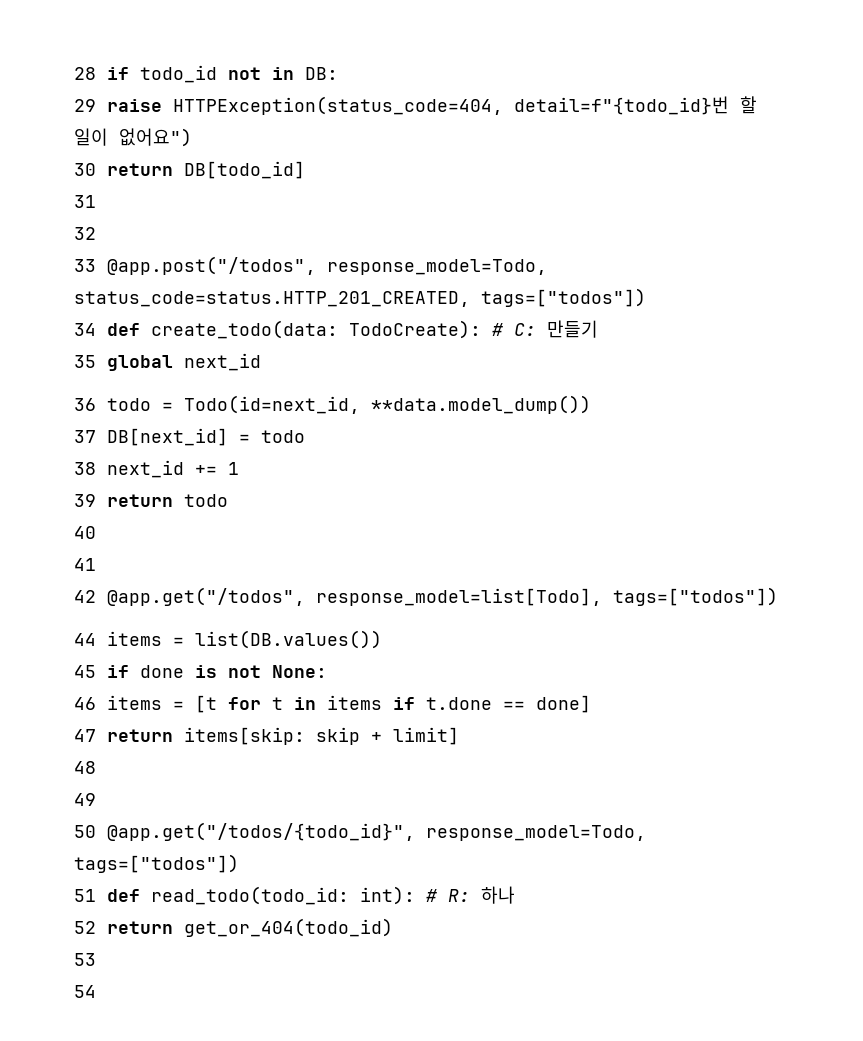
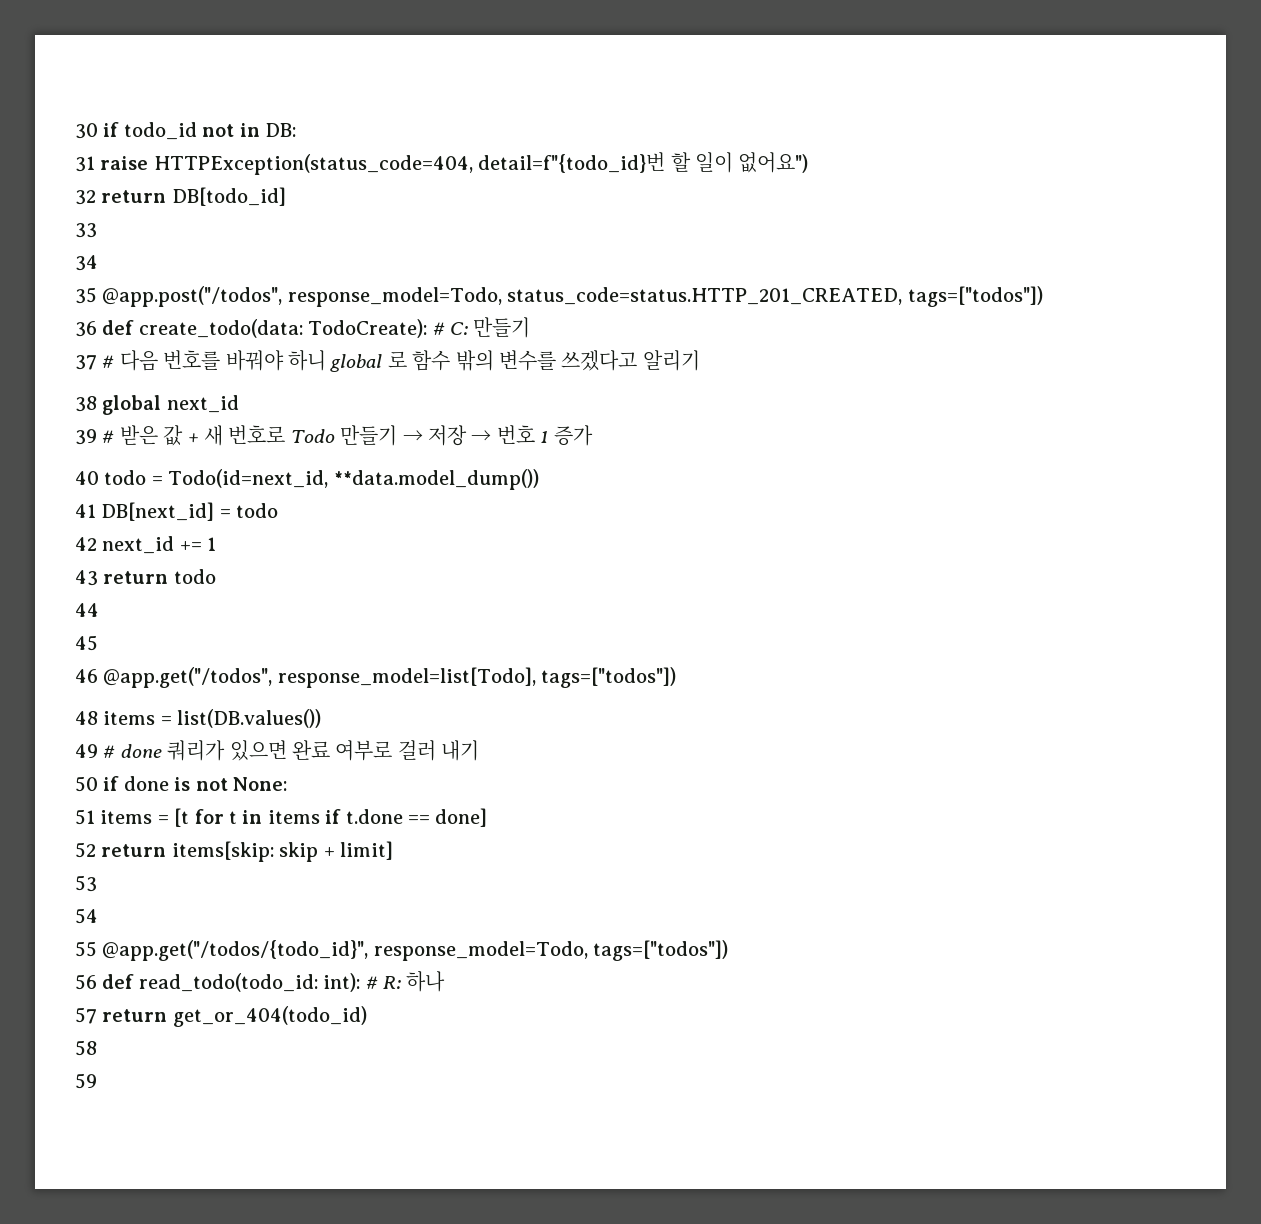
[74,67,96,80] 28 -> [75,123,98,139] 30
[74,99,96,112] 29 -> [75,156,95,172] 31
[74,163,96,176] 30 -> [75,190,96,205] 32
[74,195,96,208] [74,227,96,240] [74,259,96,272] 31 // 32 // 33 -> [75,223,97,238] [75,255,98,271] [75,287,97,304] 33 // 34 // 35
[74,323,96,336] 34 -> [75,321,97,337] 36
[74,353,261,371] [74,398,96,411] 35 global next_id // 36 -> [75,350,700,372] [75,395,239,415] [75,425,593,446] [75,471,99,485] 37 # 다음 번호를 바꿔야 하니 global 로 함수 밖의 변수를 쓰겠다고 알리기 // 38 global next_id // 39 # 받은 값 + 새 번호로 Todo 만들기 → 저장 → 번호 1 증가 // 40
[74,430,96,443] 37 -> [75,504,96,518] 41
[74,462,96,475] 38 -> [75,537,97,551] 42
[74,494,96,507] 39 -> [75,570,98,586] 43
[74,526,96,539] [74,558,96,571] [74,590,96,603] 40 // 41 // 42 -> [75,603,99,617] [75,635,98,651] [75,669,98,683] 44 // 45 // 46
[74,633,96,646] 44 -> [75,711,98,725] 48
[74,665,96,678] 45 -> [75,740,480,761] [75,776,98,792] 49 # done 쿼리가 있으면 완료 여부로 걸러 내기 // 50
[74,697,96,710] 46 -> [75,809,95,825] 51
[74,729,96,742] 47 -> [75,842,96,858] 52
[74,761,96,774] [74,793,96,806] [74,825,96,838] 48 // 49 // 50 -> [75,875,97,892] [75,908,98,924] [75,941,97,957] 53 // 54 // 55
[74,889,96,902] 51 -> [75,974,97,990] 56
[74,921,96,934] 52 -> [75,1007,97,1024] 57
[74,953,96,966] [74,985,96,998] 53 // 54 -> [75,1040,97,1056] [75,1073,97,1089] 58 // 59

